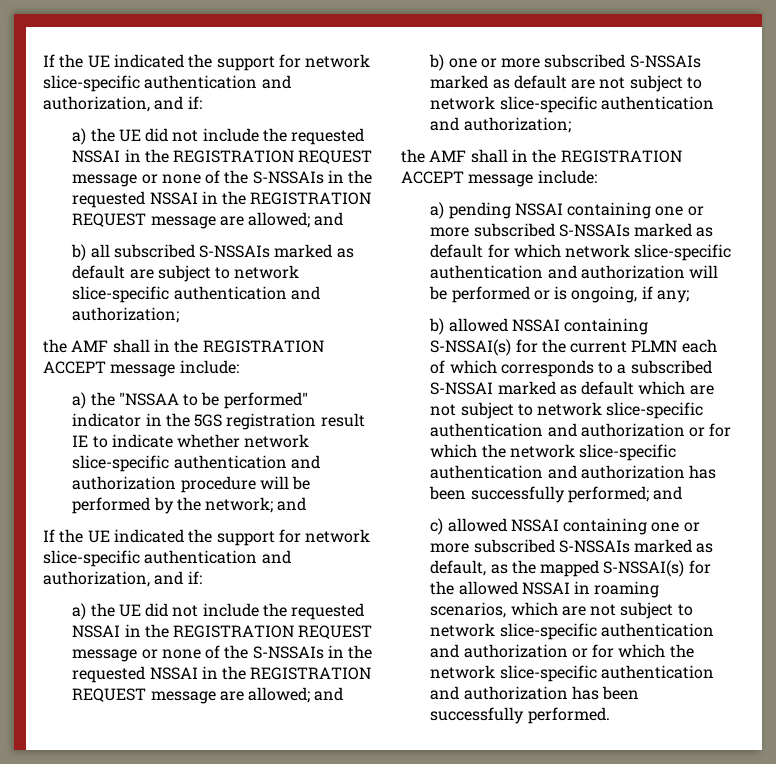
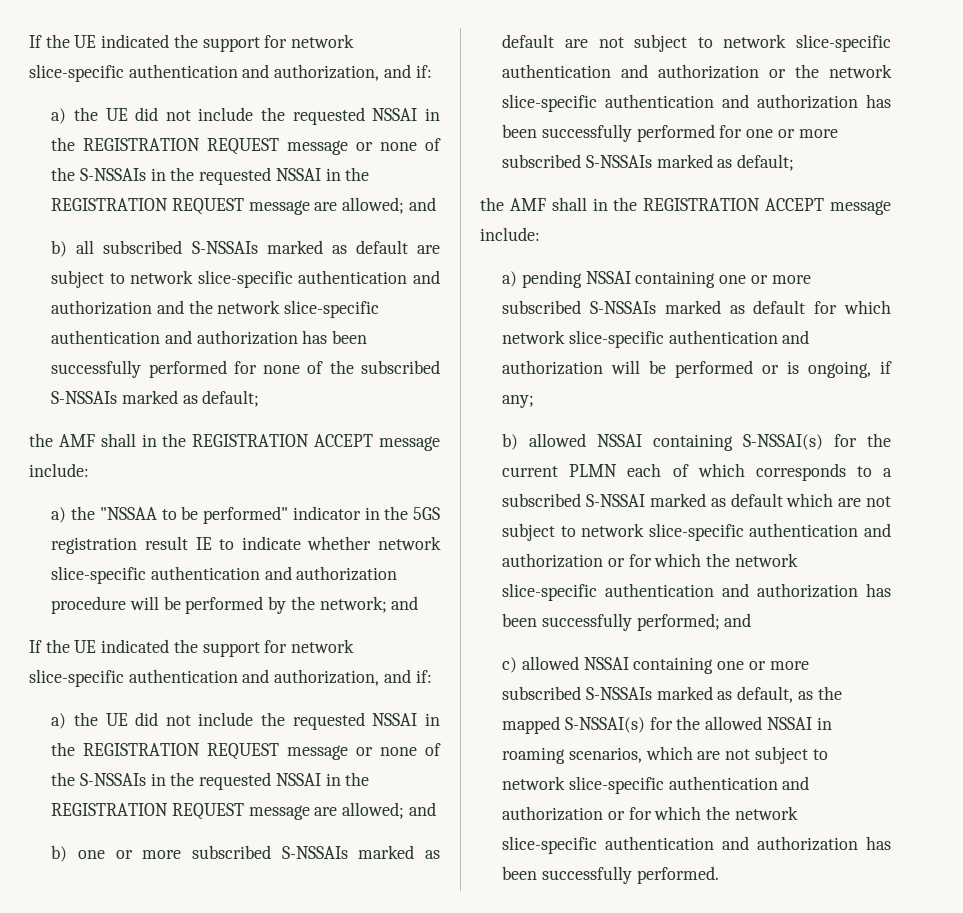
[72,307,180,323] authorization; -> [51,300,380,318] [51,330,368,345] [51,360,440,378] [51,390,260,407] authorization and the network slice-specific authentication and authorization has been successfully performed for none of the subscribed S-NSSAIs marked as default;
[463,117,571,133] authorization; -> [658,64,892,79] [502,94,891,112] [502,124,838,142] [502,154,795,171] authorization or the network slice-specific authentication and authorization has been successfully performed for one or more subscribed S-NSSAIs marked as default;

